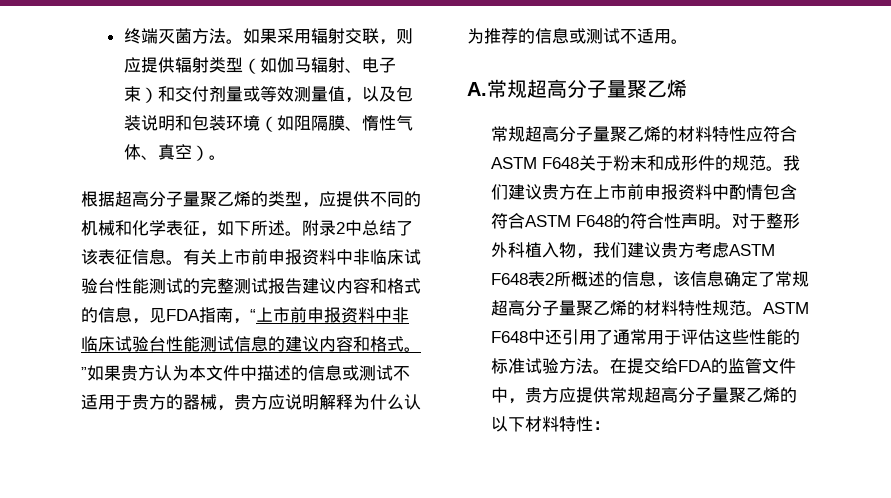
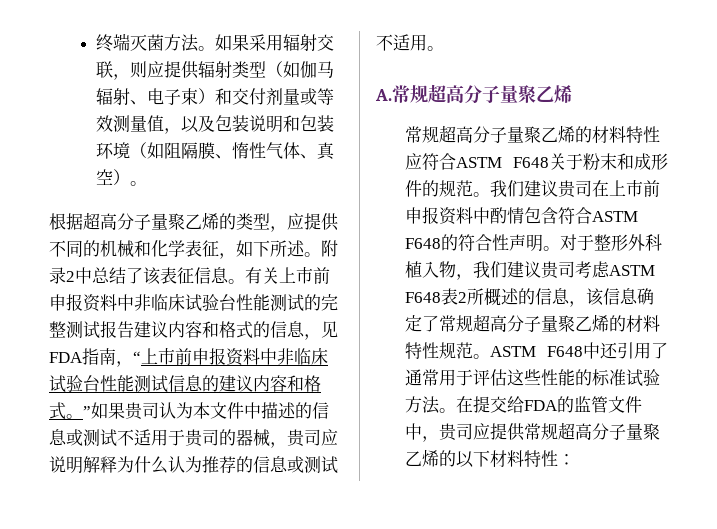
[138,365,155,381] 方 -> [142,402,159,419] 司
[149,394,166,410] 方 -> [202,429,219,446] 司
[251,394,268,410] 方 -> [304,429,321,446] 司
[558,184,576,200] 方 -> [574,180,592,197] 司
[677,242,695,258] 方 -> [557,261,575,278] 司
[541,387,559,403] 方 -> [455,423,473,440] 司

